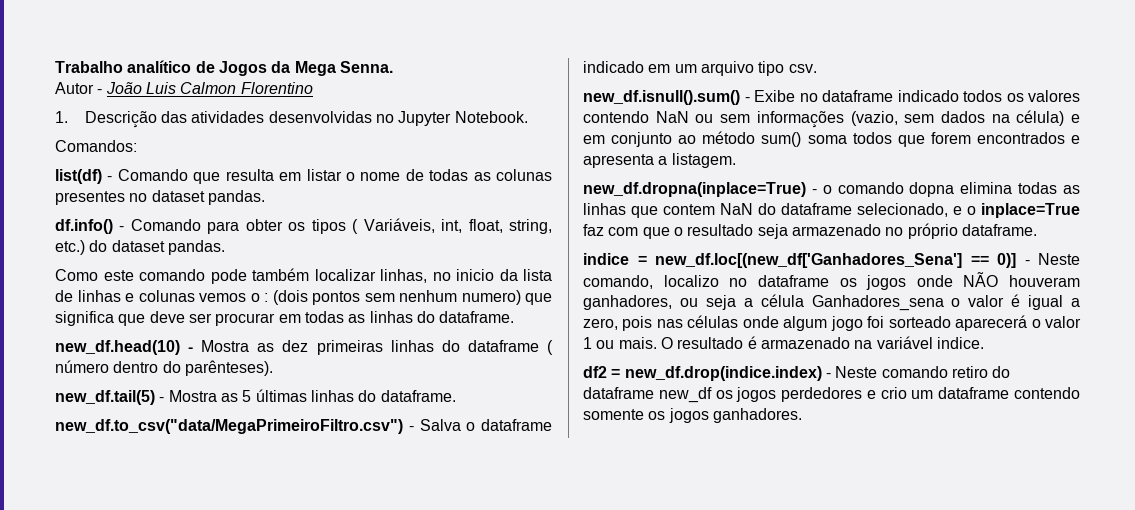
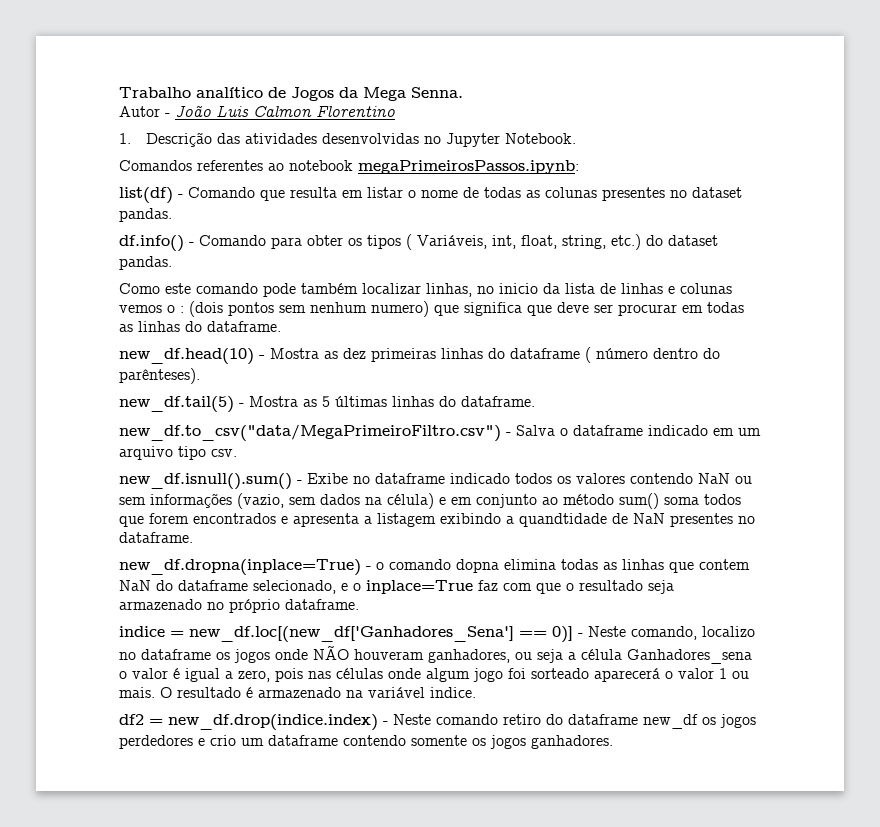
[55,140,137,152] Comandos: -> [119,160,579,174] Comandos referentes ao notebook megaPrimeirosPassos.ipynb:
[671,153,736,168] listagem. -> [377,513,755,527] [119,532,193,543] listagem exibindo a quandtidade de NaN presentes no dataframe.

